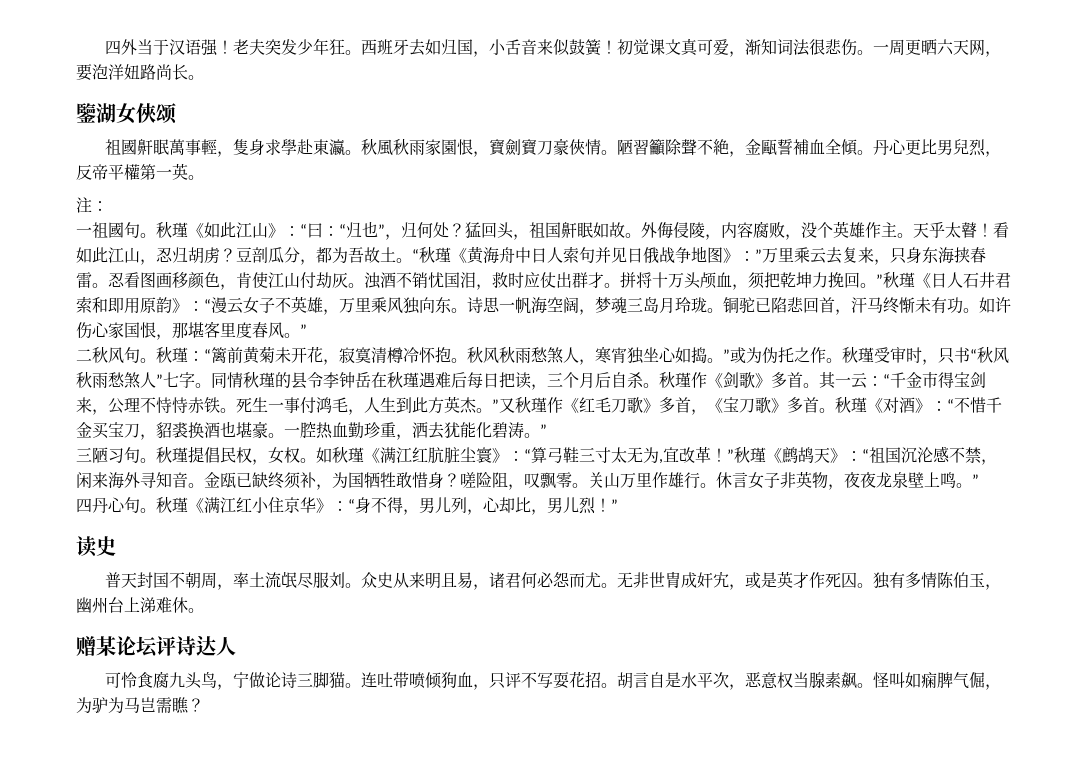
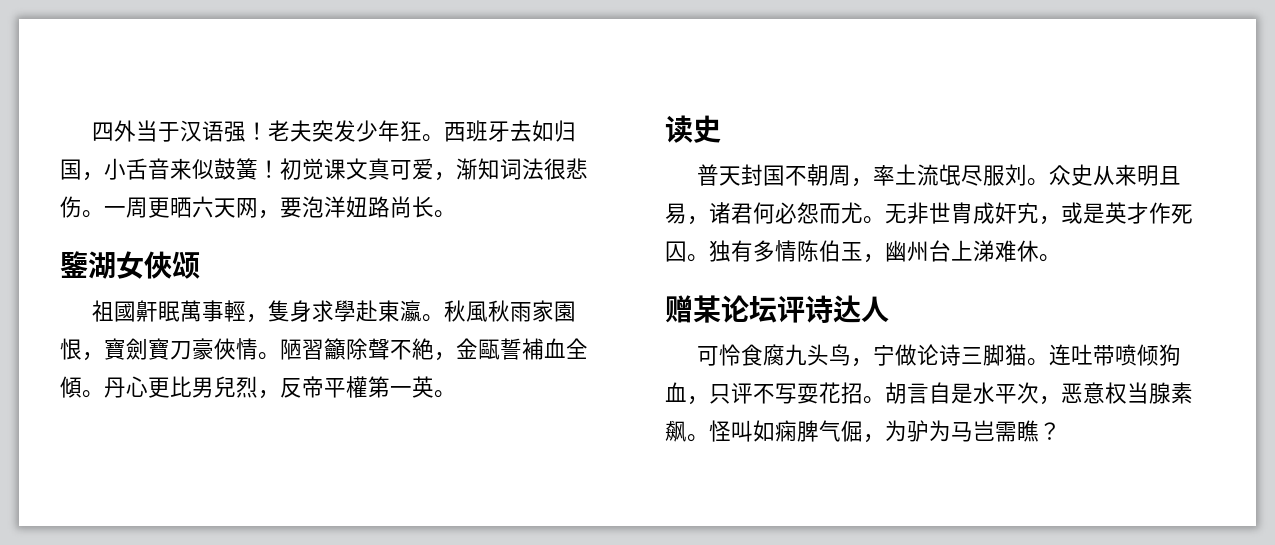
[76,197,108,213] [76,221,1009,240] [76,246,986,265] [76,271,1011,290] [76,296,1011,315] [76,321,307,340] [76,346,1009,365] [76,371,986,390] [76,396,1002,415] [76,421,547,440] [76,446,997,465] [76,471,979,490] [76,496,618,515] // 注： // 一祖國句。秋瑾《如此江山》：“曰：“归也”，归何处？猛回头，祖国鼾眠如故。外侮侵陵，内容腐败，没个英雄作主。天乎太瞽！看如此江山，忍归胡虏？豆剖瓜分，都为吾故土。“秋瑾《黄海舟中日人索句并见日俄战争地图》：”万里乘云去复来，只身东海挟春雷。忍看图画移颜色，肯使江山付劫灰。浊酒不销忧国泪，救时应仗出群才。拼将十万头颅血，须把乾坤力挽回。”秋瑾《日人石井君索和即用原韵》：“漫云女子不英雄，万里乘风独向东。诗思一帆海空阔，梦魂三岛月玲珑。铜驼已陷悲回首，汗马终惭未有功。如许伤心家国恨，那堪客里度春风。” // 二秋风句。秋瑾：“篱前黄菊未开花，寂寞清樽冷怀抱。秋风秋雨愁煞人，寒宵独坐心如捣。”或为伪托之作。秋瑾受审时，只书“秋风秋雨愁煞人”七字。同情秋瑾的县令李钟岳在秋瑾遇难后每日把读，三个月后自杀。秋瑾作《剑歌》多首。其一云：“千金市得宝剑来，公理不恃恃赤铁。死生一事付鸿毛，人生到此方英杰。”又秋瑾作《红毛刀歌》多首，《宝刀歌》多首。秋瑾《对酒》：“不惜千金买宝刀，貂裘换酒也堪豪。一腔热血勤珍重，洒去犹能化碧涛。” // 三陋习句。秋瑾提倡民权，女权。如秋瑾《满江红肮脏尘寰》：“算弓鞋三寸太无为,宜改革！”秋瑾《鹧鸪天》：“祖国沉沦感不禁，闲来海外寻知音。金瓯已缺终须补，为国牺牲敢惜身？嗟险阻，叹飘零。关山万里作雄行。休言女子非英物，夜夜龙泉壁上鸣。” // 四丹心句。秋瑾《满江红小住京华》：“身不得，男儿列，心却比，男儿烈！” -> (456, 394) none

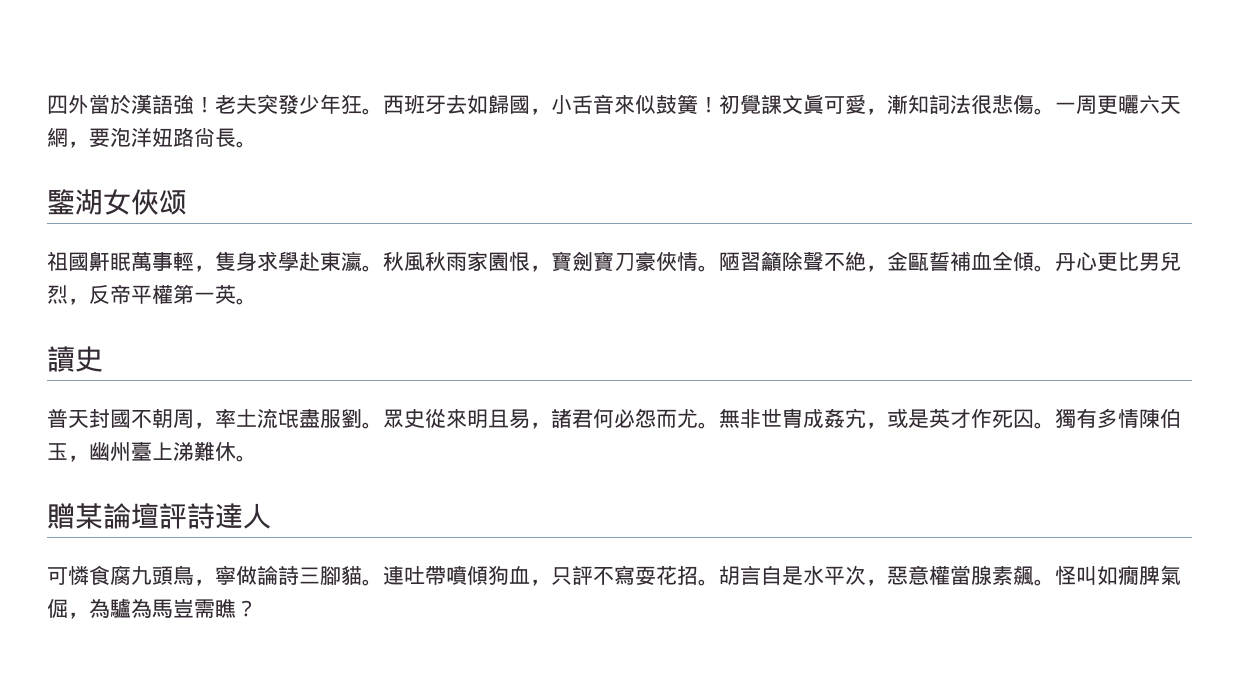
[135,120,246,142] 当于汉语强 -> [89,94,194,115] 當於漢語強
[333,120,356,142] 发 -> [278,95,299,115] 發
[553,120,576,142] [60,159,82,180] 归国 -> [488,95,530,114] 歸國
[170,158,192,180] 来 -> [614,95,635,114] 來
[302,158,588,181] [60,196,258,218] 觉课文真可爱，渐知词法很悲伤。一周更晒六天网 -> [740,94,1181,115] [47,128,68,147] 覺課文眞可愛，漸知詞法很悲傷。一周更曬六天網
[390,196,434,218] 尚长 -> [194,128,236,147] 尙長
[665,115,693,143] 读 -> [47,346,75,372] 讀
[762,165,785,186] 国 -> [110,409,131,428] 國
[960,164,1137,186] 尽服刘。众史从来 -> [299,408,467,429] 盡服劉。眾史從來
[709,202,731,224] 诸 -> [551,409,572,428] 諸
[885,204,907,224] 无 -> [719,408,740,428] 無
[995,202,1017,224] 奸 -> [824,408,845,428] 姦
[709,240,819,262] 独有多情陈 -> [1055,408,1160,428] 獨有多情陳
[929,240,1017,262] 台上涕难 -> [131,441,215,461] 臺上涕難
[665,295,889,323] [696,344,1159,367] 赠某论坛评诗达人 // 可怜食腐九头鸟，宁做论诗三脚猫。连吐带喷倾 -> [47,503,271,529] [47,565,488,586] 贈某論壇評詩達人 // 可憐食腐九頭鳥，寧做論詩三腳貓。連吐帶噴傾
[731,383,797,404] 评不写 -> [572,565,635,585] 評不寫
[1061,382,1193,404] [665,420,995,443] 恶意权当腺素飙。怪叫如痫脾气倔，为驴为马岂 -> [887,565,1181,586] [47,598,194,619] 惡意權當腺素飆。怪叫如癇脾氣倔，為驢為馬豈

